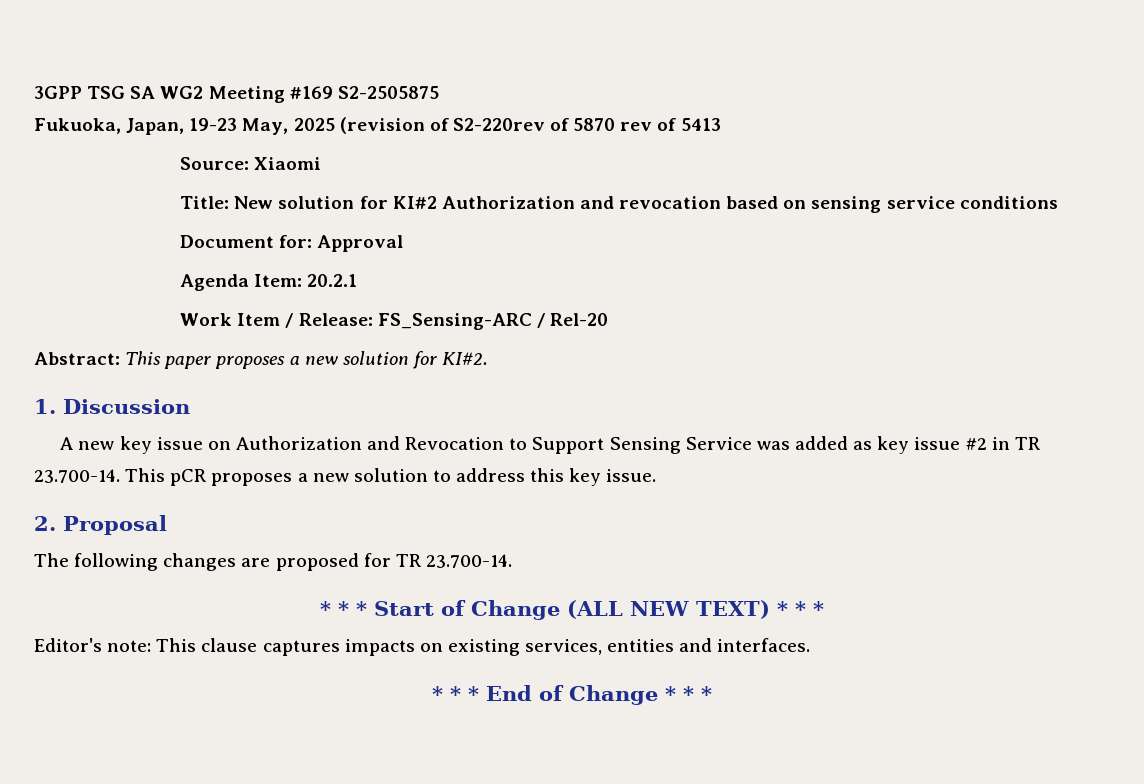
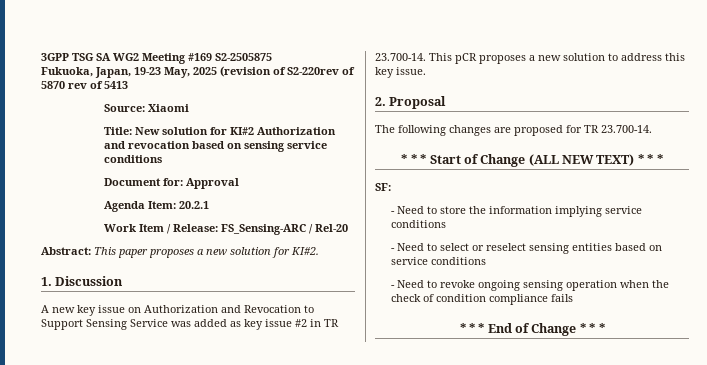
[34,638,811,656] Editor's note: This clause captures impacts on existing services, entities and interfaces. -> [375,183,391,191] [390,206,642,217] [390,220,446,228] [390,243,662,254] [390,257,486,265] [390,280,669,291] [390,294,573,305] SF: // - Need to store the information implying service conditions // - Need to select or reselect sensing entities based on service conditions // - Need to revoke ongoing sensing operation when the check of condition compliance fails

